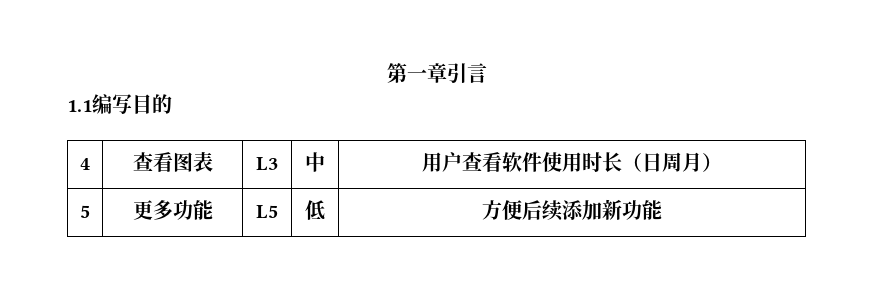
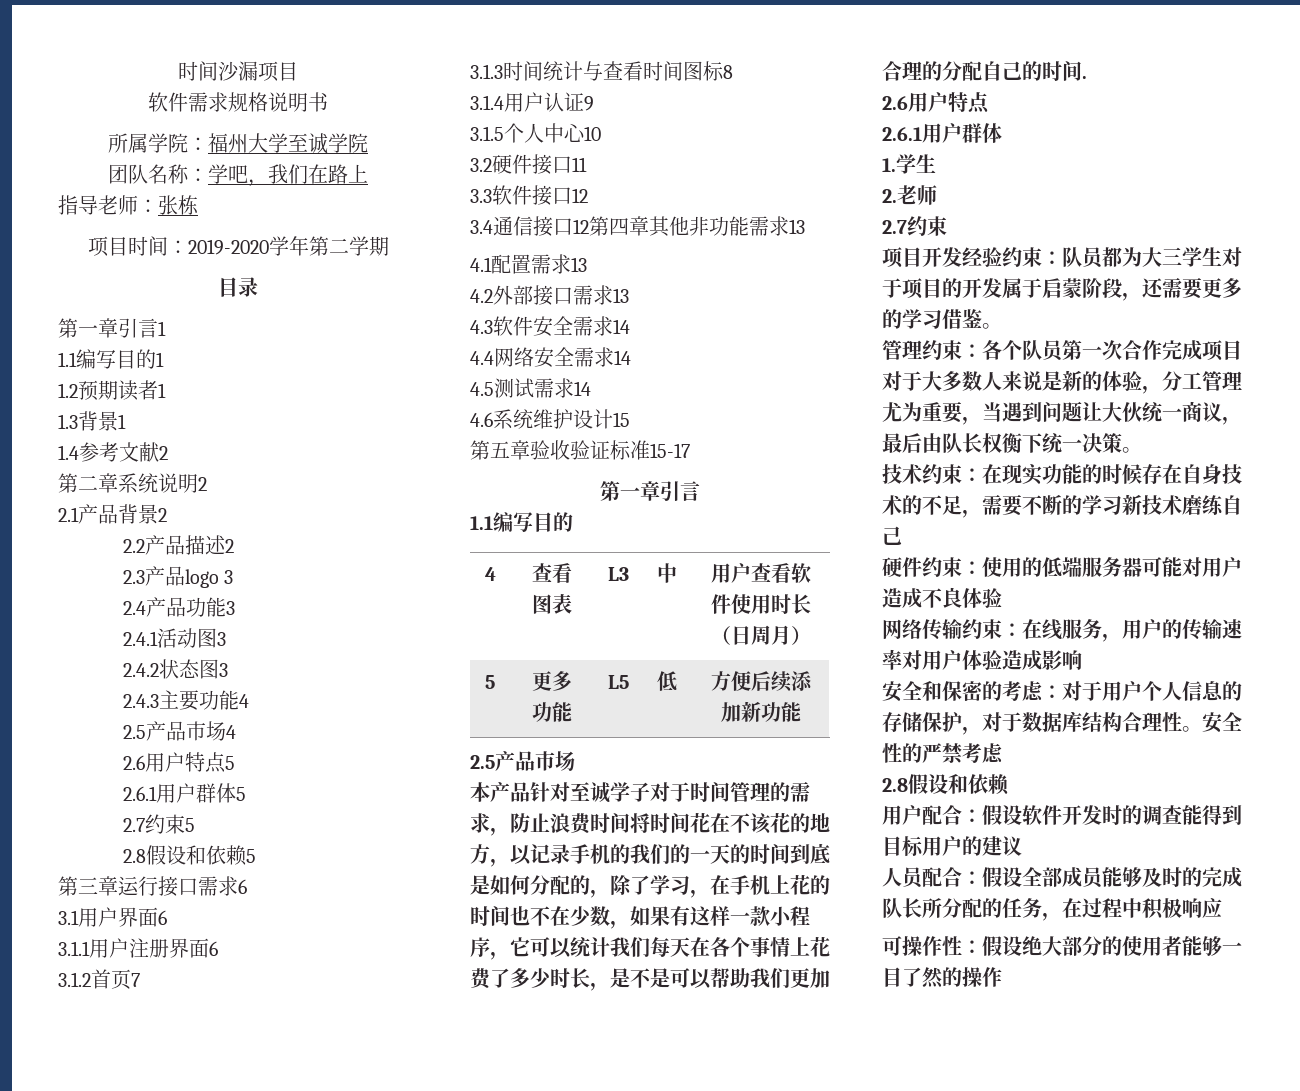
(386, 73) none -> [178,61,298,82] [148,92,328,112] [108,133,368,154] [108,164,368,187] [58,195,199,215] [87,236,389,257] [218,277,258,297] [58,318,166,338] [58,349,164,369] [58,380,166,401] [58,411,126,431] [58,442,168,462] [58,473,207,493] [58,504,167,524] [122,535,234,555] [122,566,234,588] [122,597,235,617] [122,628,226,648] [122,659,228,679] [122,690,249,711] [122,721,236,741] [122,752,235,773] [122,783,246,803] [122,814,195,834] [122,845,256,866] [58,876,247,897] [58,907,167,927] [58,938,218,958] [58,969,140,989] [470,61,733,81] [470,92,594,112] [470,123,601,143] [470,154,587,175] [470,185,588,206] [470,216,805,237] [470,254,587,274] [470,285,629,306] [470,316,630,337] [470,347,631,368] [470,378,591,398] [470,409,630,429] [470,440,690,460] 时间沙漏项目 // 软件需求规格说明书 // 所属学院：福州大学至诚学院 // 团队名称：学吧，我们在路上 // 指导老师：张栋 // 项目时间：2019-2020学年第二学期 // 目录 // 第一章引言1 // 1.1编写目的1 // 1.2预期读者1 // 1.3背景1 // 1.4参考文献2 // 第二章系统说明2 // 2.1产品背景2 // 2.2产品描述2 // 2.3产品logo 3 // 2.4产品功能3 // 2.4.1活动图3 // 2.4.2状态图3 // 2.4.3主要功能4 // 2.5产品市场4 // 2.6用户特点5 // 2.6.1用户群体5 // 2.7约束5 // 2.8假设和依赖5 // 第三章运行接口需求6 // 3.1用户界面6 // 3.1.1用户注册界面6 // 3.1.2首页7 // 3.1.3时间统计与查看时间图标8 // 3.1.4用户认证9 // 3.1.5个人中心10 // 3.2硬件接口11 // 3.3软件接口12 // 3.4通信接口12第四章其他非功能需求13 // 4.1配置需求13 // 4.2外部接口需求13 // 4.3软件安全需求14 // 4.4网络安全需求14 // 4.5测试需求14 // 4.6系统维护设计15 // 第五章验收验证标准15-17 //
(662, 210) none -> [470,751,575,771] [470,781,810,803] [470,812,830,836] [470,843,830,867] [470,874,830,898] [470,906,810,929] [470,936,830,960] [470,968,830,991] [882,61,1087,81] [882,92,990,114] [882,123,1002,143] [882,154,936,174] [882,185,937,205] [882,216,947,236] [882,247,1242,269] [882,277,1242,301] [882,309,1002,329] [882,340,1242,362] [882,370,1242,394] [882,401,1242,425] [882,433,1142,453] [882,464,1242,485] [882,494,1242,518] [882,526,902,545] [882,557,1242,577] [882,587,1002,608] [882,618,1243,642] [882,649,1082,670] [882,681,1242,702] [882,711,1242,735] [882,743,1003,764] [882,774,1009,795] [882,805,1242,825] [882,836,1022,857] [882,867,1242,889] [882,898,1222,921] [882,936,1242,956] [882,967,1002,989] // 2.5产品市场 // 本产品针对至诚学子对于时间管理的需求，防止浪费时间将时间花在不该花的地方，以记录手机的我们的一天的时间到底是如何分配的，除了学习，在手机上花的时间也不在少数，如果有这样一款小程序，它可以统计我们每天在各个事情上花费了多少时长，是不是可以帮助我们更加合理的分配自己的时间. // 2.6用户特点 // 2.6.1用户群体 // 1.学生 // 2.老师 // 2.7约束 // 项目开发经验约束：队员都为大三学生对于项目的开发属于启蒙阶段，还需要更多的学习借鉴。 // 管理约束：各个队员第一次合作完成项目对于大多数人来说是新的体验，分工管理尤为重要，当遇到问题让大伙统一商议，最后由队长权衡下统一决策。 // 技术约束：在现实功能的时候存在自身技术的不足，需要不断的学习新技术磨练自己 // 硬件约束：使用的低端服务器可能对用户造成不良体验 // 网络传输约束：在线服务，用户的传输速率对用户体验造成影响 // 安全和保密的考虑：对于用户个人信息的存储保护，对于数据库结构合理性。安全性的严禁考虑 // 2.8假设和依赖 // 用户配合：假设软件开发时的调查能得到目标用户的建议 // 人员配合：假设全部成员能够及时的完成队长所分配的任务，在过程中积极响应 // 可操作性：假设绝大部分的使用者能够一目了然的操作

